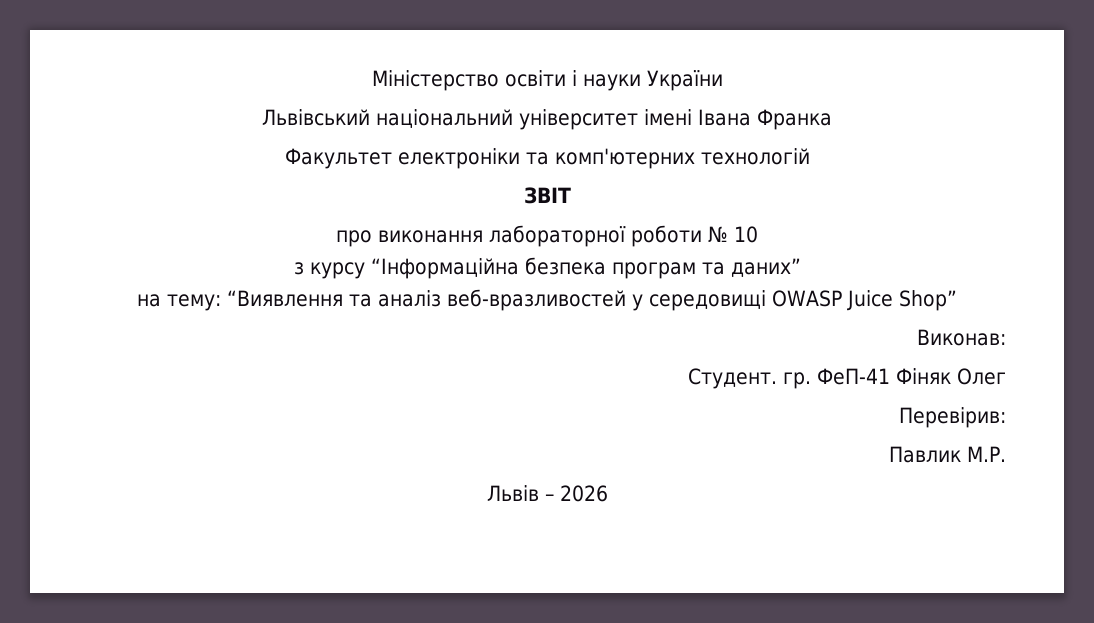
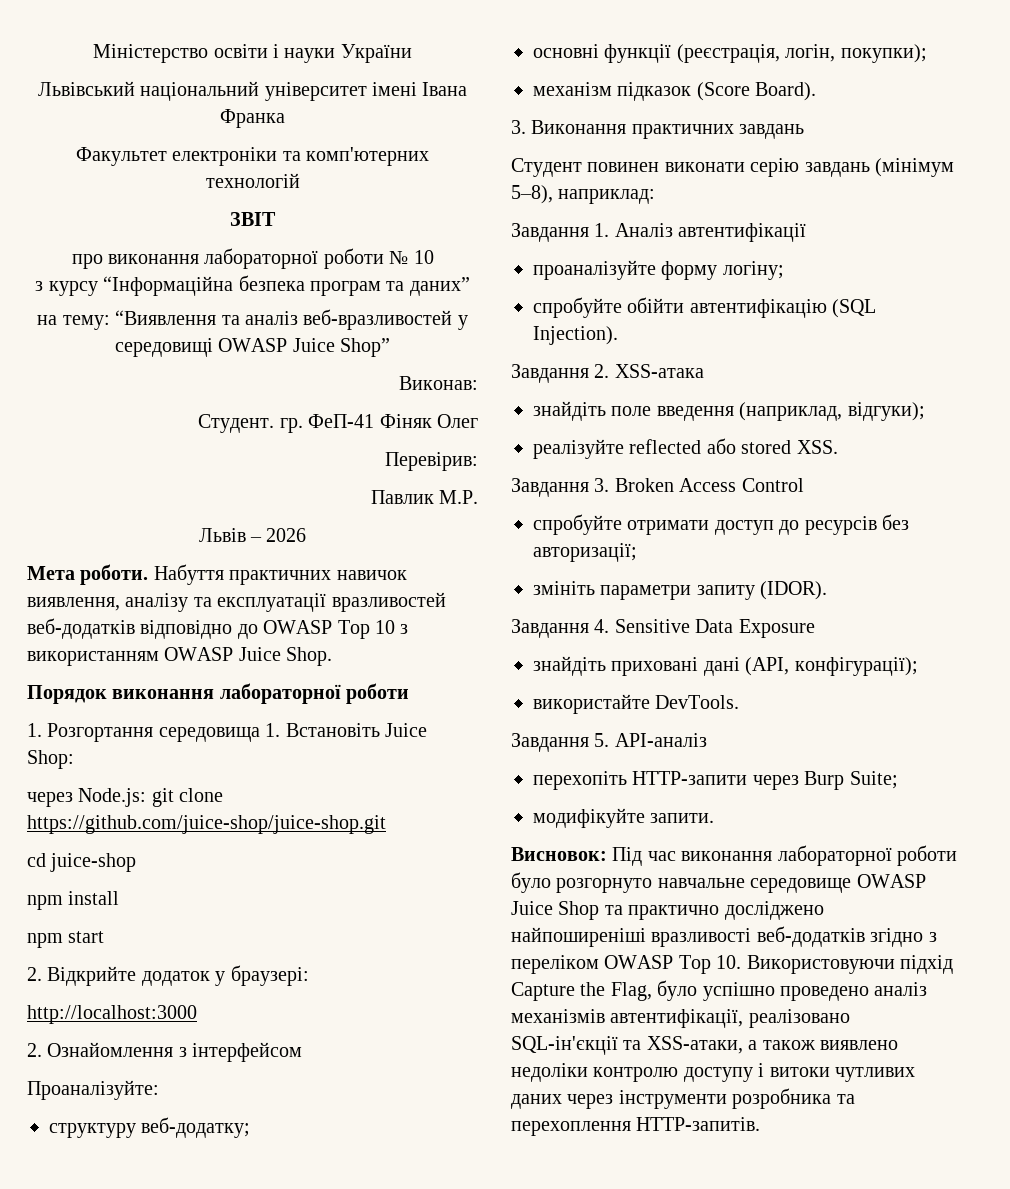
(608, 493) none -> [27,564,407,585] [27,592,446,612] [27,618,409,639] [27,647,333,666] [27,683,410,704] [27,723,427,742] [27,750,74,769] [27,788,224,807] [27,815,386,834] [27,853,137,872] [27,891,120,910] [27,931,105,948] [27,965,309,986] [27,1005,197,1024] [27,1042,303,1062] [27,1080,159,1100] [49,1117,251,1138] [533,44,927,63] [533,82,817,101] [511,120,805,139] [511,158,954,177] [511,185,656,204] [511,223,807,242] [533,260,784,280] [533,297,877,318] [533,326,618,345] [511,364,704,383] [533,401,925,421] [533,438,838,459] [511,478,804,497] [533,514,909,535] [533,543,637,562] [533,581,828,600] [511,619,815,638] [533,656,918,676] [533,694,740,714] [511,733,707,752] [533,771,898,790] [533,808,715,828] [511,845,957,866] [511,872,926,893] [511,901,824,920] [511,926,937,947] [511,955,953,974] [511,980,928,1001] [511,1009,850,1028] [511,1036,898,1055] [511,1063,915,1082] [511,1088,855,1109] [511,1117,761,1136] // Мета роботи. Набуття практичних навичок виявлення, аналізу та експлуатації вразливостей веб-додатків відповідно до OWASP Top 10 з використанням OWASP Juice Shop. // Порядок виконання лабораторної роботи // 1. Розгортання середовища 1. Встановіть Juice Shop: // через Node.js: git clone https://github.com/juice-shop/juice-shop.git // cd juice-shop // npm install // npm start // 2. Відкрийте додаток у браузері: // http://localhost:3000 // 2. Ознайомлення з інтерфейсом // Проаналізуйте: // структуру веб-додатку; // основні функції (реєстрація, логін, покупки); // механізм підказок (Score Board). // 3. Виконання практичних завдань // Студент повинен виконати серію завдань (мінімум 5–8), наприклад: // Завдання 1. Аналіз автентифікації // проаналізуйте форму логіну; // спробуйте обійти автентифікацію (SQL Injection). // Завдання 2. XSS-атака // знайдіть поле введення (наприклад, відгуки); // реалізуйте reflected або stored XSS. // Завдання 3. Broken Access Control // спробуйте отримати доступ до ресурсів без авторизації; // змініть параметри запиту (IDOR). // Завдання 4. Sensitive Data Exposure // знайдіть приховані дані (API, конфігурації); // використайте DevTools. // Завдання 5. API-аналіз // перехопіть HTTP-запити через Burp Suite; // модифікуйте запити. // Висновок: Під час виконання лабораторної роботи було розгорнуто навчальне середовище OWASP Juice Shop та практично досліджено найпоширеніші вразливості веб-додатків згідно з переліком OWASP Top 10. Використовуючи підхід Capture the Flag, було успішно проведено аналіз механізмів автентифікації, реалізовано SQL-ін'єкції та XSS-атаки, а також виявлено недоліки контролю доступу і витоки чутливих даних через інструменти розробника та перехоплення HTTP-запитів.

